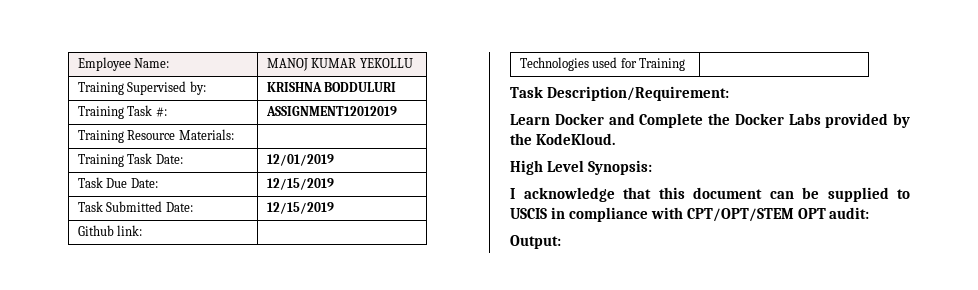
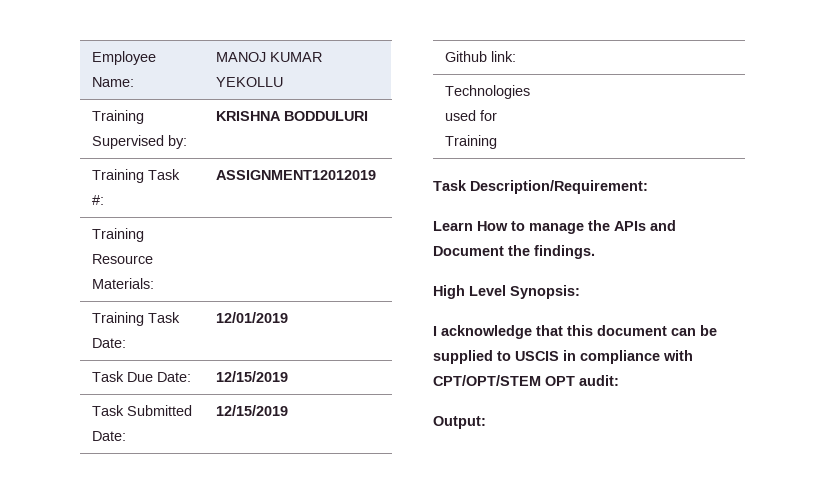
[554,113,910,128] [510,133,615,145] Docker and Complete the Docker Labs provided by the KodeKloud. -> [477,220,676,234] [433,245,595,259] How to manage the APIs and Document the findings.

